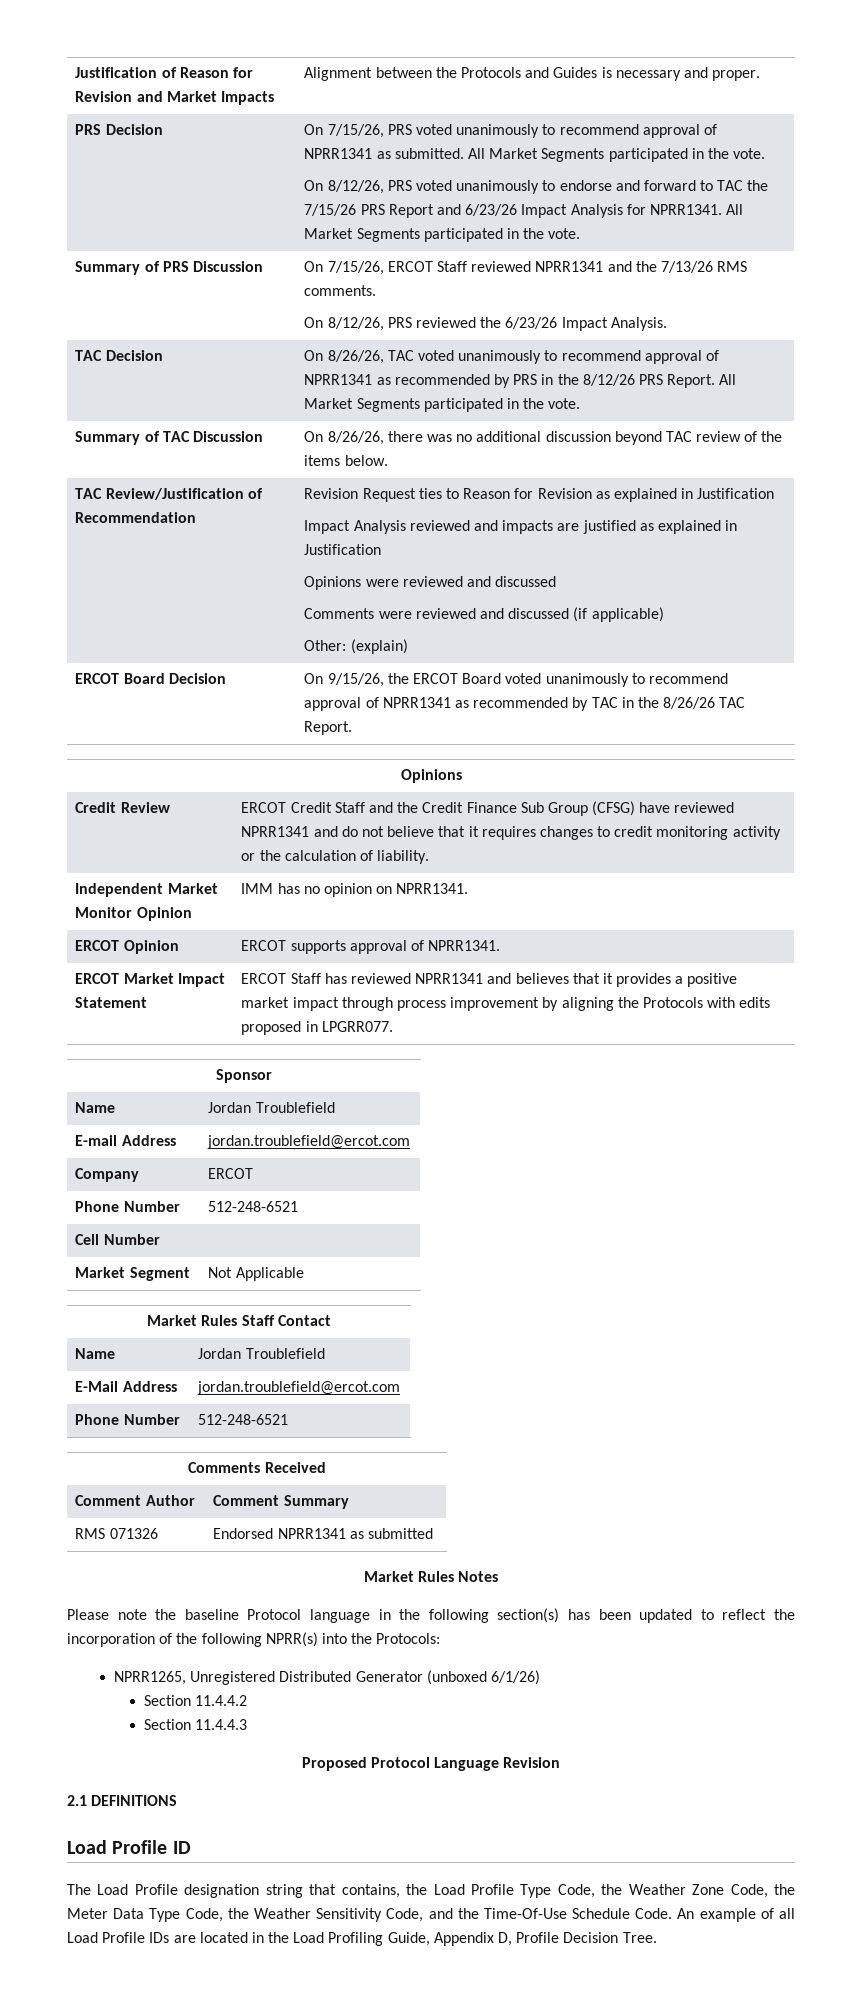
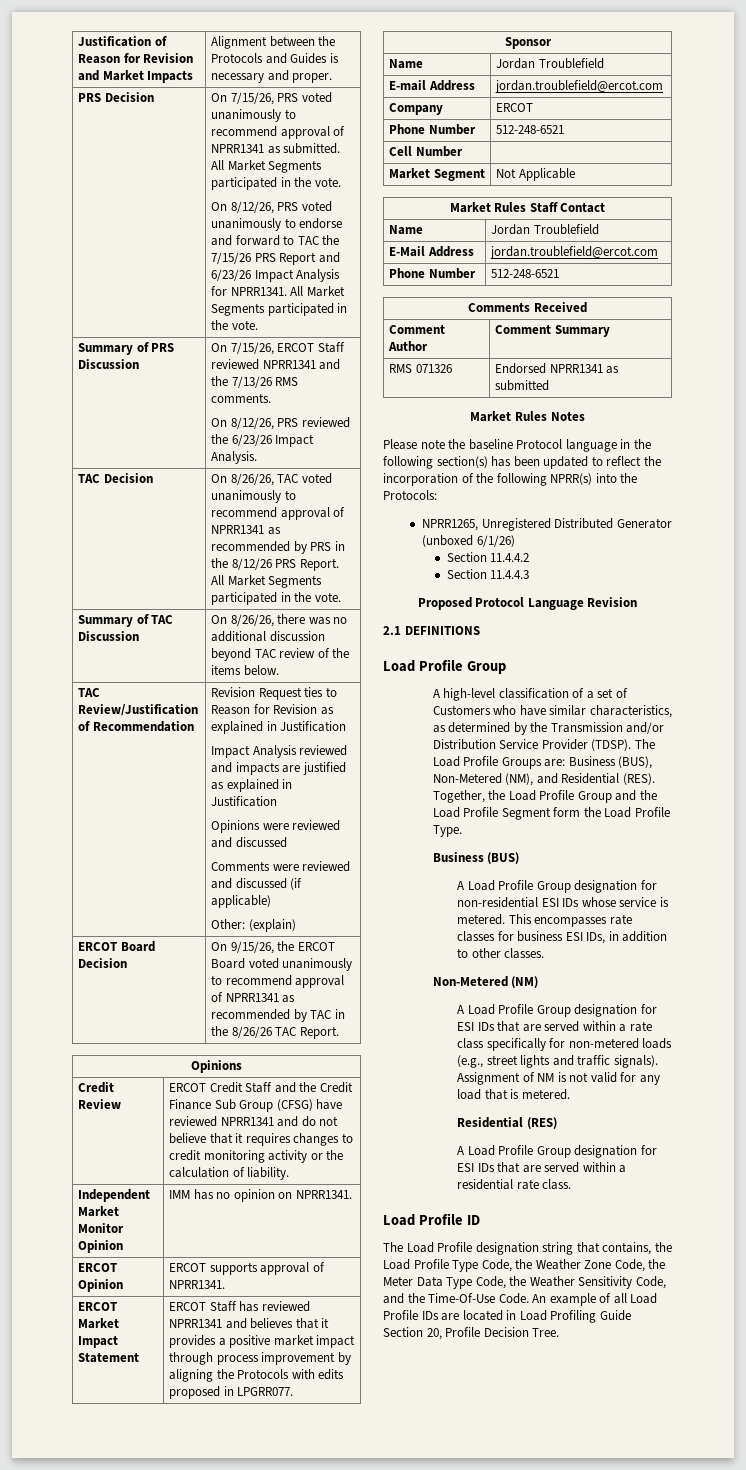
(178, 1800) none -> [383,659,506,674] [432,688,628,701] [432,705,672,718] [432,722,665,735] [432,739,655,751] [432,756,653,769] [432,773,655,786] [432,790,657,803] [432,807,670,820] [432,825,462,837] [432,852,520,864] [457,880,657,893] [457,897,669,908] [457,914,632,927] [457,931,668,944] [457,948,545,959] [432,976,539,988] [457,1004,657,1017] [457,1021,652,1032] [457,1038,673,1051] [457,1055,658,1068] [457,1072,660,1085] [457,1089,570,1100] [457,1117,557,1129] [457,1145,657,1158] [457,1162,627,1173] [457,1179,572,1190] // Load Profile Group // A high-level classification of a set of Customers who have similar characteristics, as determined by the Transmission and/or Distribution Service Provider (TDSP). The Load Profile Groups are: Business (BUS), Non-Metered (NM), and Residential (RES). Together, the Load Profile Group and the Load Profile Segment form the Load Profile Type. // Business (BUS) // A Load Profile Group designation for non-residential ESI IDs whose service is metered. This encompasses rate classes for business ESI IDs, in addition to other classes. // Non-Metered (NM) // A Load Profile Group designation for ESI IDs that are served within a rate class specifically for non-metered loads (e.g., street lights and traffic signals). Assignment of NM is not valid for any load that is metered. // Residential (RES) // A Load Profile Group designation for ESI IDs that are served within a residential rate class.
[572,1908,631,1919] Schedule -> (496, 1298) none
[268,1932,290,1943] the -> (517, 1315) none
[387,1932,513,1946] Guide, Appendix D, -> [599,1310,631,1321] [383,1327,442,1340] Guide Section 20,

